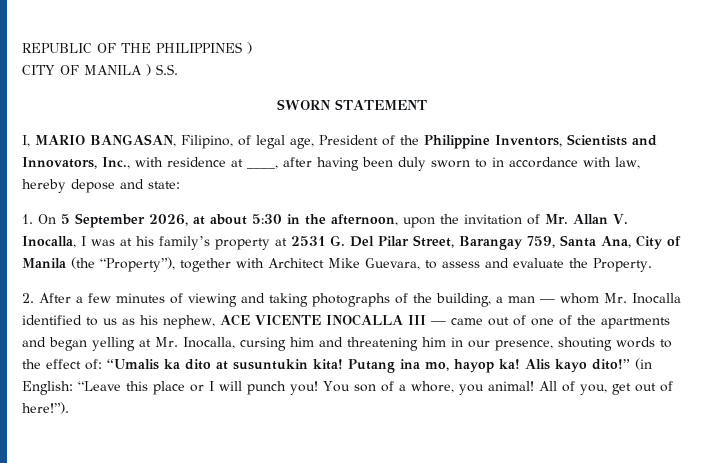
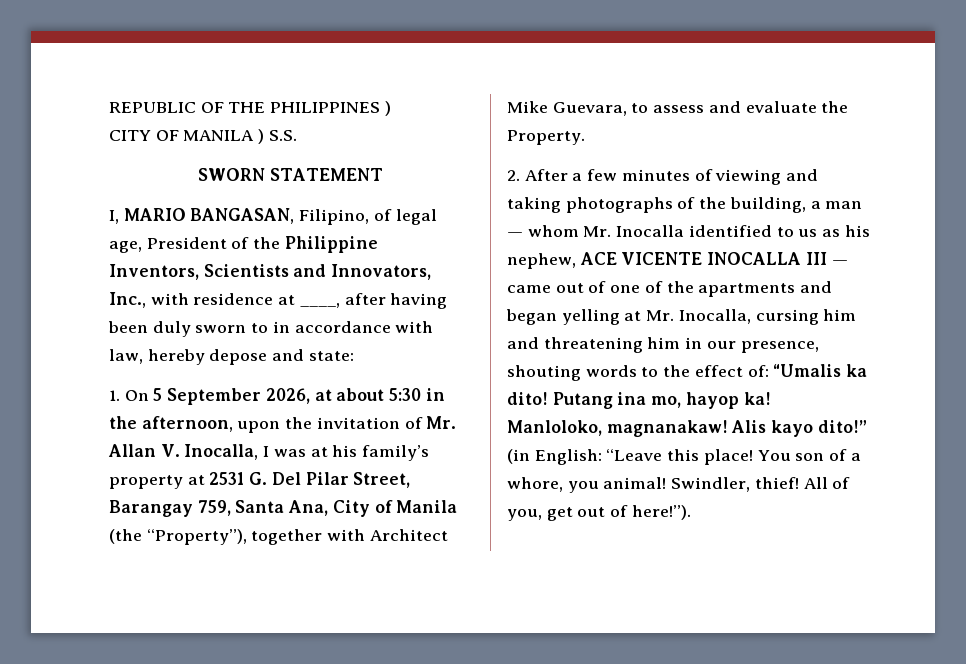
[185,359,343,370] dito at susuntukin kita! -> [507,392,548,405] dito!
(520, 364) none -> [507,420,728,437] Manloloko, magnanakaw!
[153,381,318,395] place or I will punch you! -> [703,449,753,465] place!
(534, 386) none -> [671,477,799,492] Swindler, thief!

